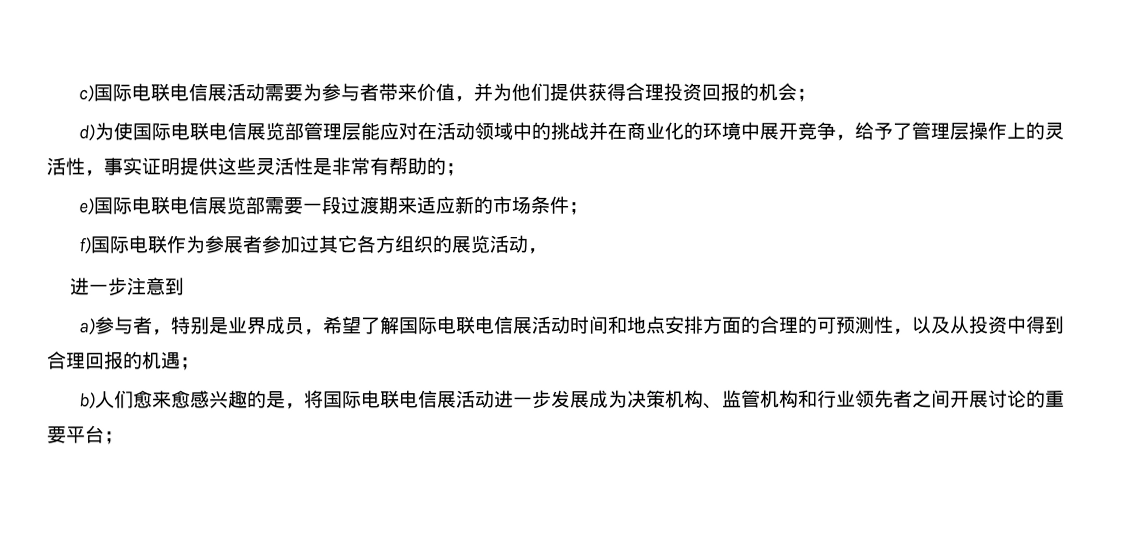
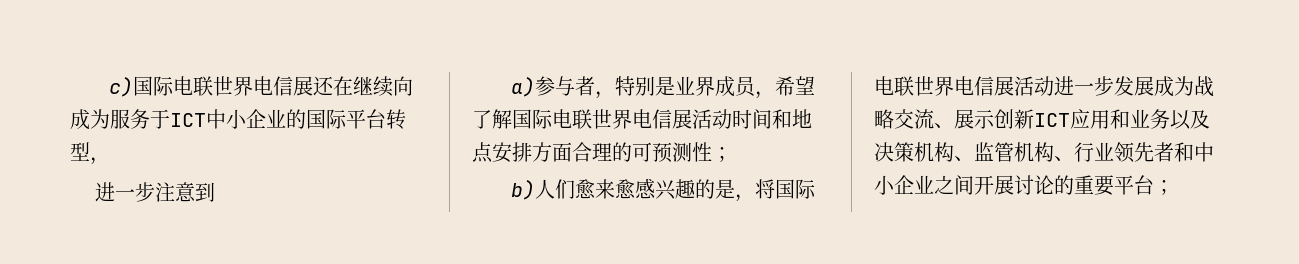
[169,82,817,103] [78,121,1065,142] [46,157,465,177] [78,195,589,216] [78,235,529,255] 电信展活动需要为参与者带来价值，并为他们提供获得合理投资回报的机会； // d)为使国际电联电信展览部管理层能应对在活动领域中的挑战并在商业化的环境中展开竞争，给予了管理层操作上的灵活性，事实证明提供这些灵活性是非常有帮助的； // e)国际电联电信展览部需要一段过渡期来适应新的市场条件； // f)国际电联作为参展者参加过其它各方组织的展览活动 -> [212,76,413,97] [70,109,406,130] [70,142,90,161] 世界电信展还在继续向成为服务于ICT中小企业的国际平台转型
(477, 325) none -> [592,109,632,129] 世界
[741,315,762,334] 的 -> (572, 152) none
[893,315,1066,335] [47,351,181,370] ，以及从投资中得到合理回报的机遇 -> (712, 152) none
(401, 399) none -> [914,76,954,96] 世界
(629, 398) none -> [1194,76,1214,97] [874,109,1210,130] 战略交流、展示创新ICT应用和业务以及
[798,389,819,408] 和 -> [1054,156,1074,161] 、
(914, 398) none -> [1174,142,1214,162] [874,175,934,195] 和中小企业

